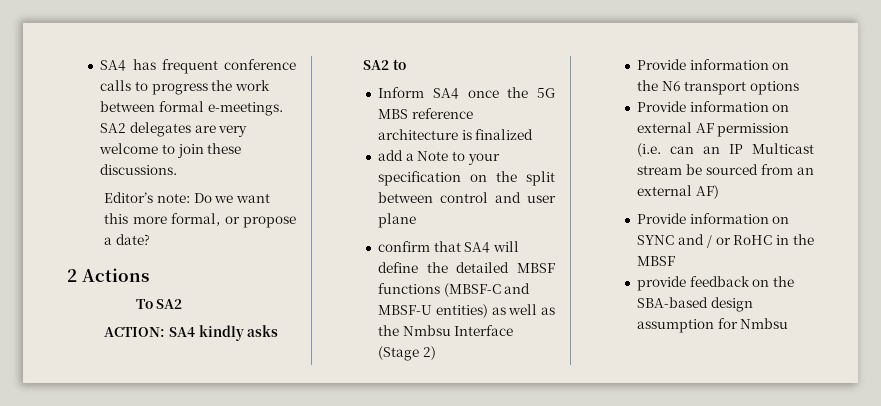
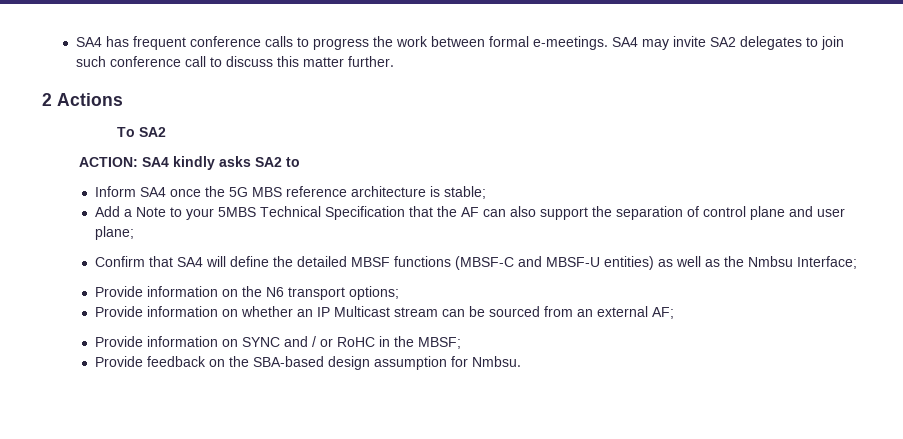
[100,122,248,137] [99,143,242,158] [100,164,178,175] [104,192,270,203] [104,213,296,228] [104,234,150,245] SA2 delegates are very welcome to join these discussions. // Editor’s note: Do we want this more formal, or propose a date? -> [612,36,845,50] [76,56,395,67] SA4 may invite SA2 delegates to join such conference call to discuss this matter further.
[475,129,534,140] [378,150,404,161] finalized // add -> [443,186,486,199] [94,206,120,217] stable; // Add
[378,171,555,186] [378,192,556,203] [378,213,417,228] [378,241,431,252] specification on the split between control and user plane // confirm -> [217,206,845,220] [94,226,134,240] [94,256,145,267] 5MBS Technical Specification that the AF can also support the separation of control plane and user plane; // Confirm
[454,325,514,336] [378,346,436,361] Interface (Stage 2) -> [796,256,857,269] Interface;
[750,81,800,95] [637,101,790,112] [637,122,790,137] [637,143,695,157] options // Provide information on external AF permission (i.e. can -> [348,286,399,300] [94,306,293,317] options; // Provide information on whether
(683, 170) none -> [441,309,465,317] can
[695,185,719,199] AF) -> [651,307,674,319] AF;
[637,256,676,266] [637,276,687,291] MBSF // provide -> [417,337,461,349] [94,356,143,367] MBSF; // Provide
[740,318,789,329] Nmbsu -> [471,356,521,367] Nmbsu.

